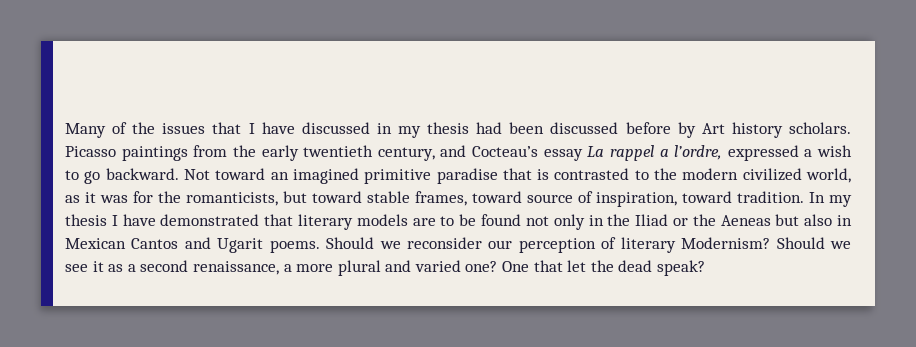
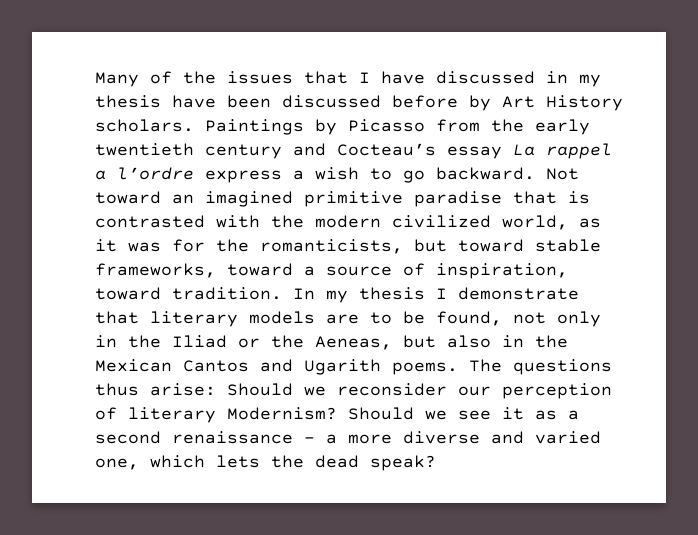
[476,122,503,134] had -> [172,95,216,108] have
[731,122,851,138] [65,146,188,161] history scholars. Picasso paintings -> [546,95,623,111] [95,119,425,135] History scholars. Paintings by Picasso
[377,147,435,161] century, -> [205,144,282,159] century
[674,145,799,161] l’ordre, expressed -> [117,167,282,183] l’ordre express
[634,170,649,180] to -> [216,215,260,228] with
[415,191,522,206] frames, toward -> [95,263,315,278] frameworks, toward a
[122,214,260,226] have demonstrated -> [458,287,579,300] demonstrate
[481,214,522,226] found -> [436,311,502,326] found,
[720,215,771,226] Aeneas -> [315,336,392,350] Aeneas,
(853, 220) none -> [535,335,568,348] the
[217,238,320,253] Ugarit poems. -> [304,359,612,375] [95,383,216,396] Ugarith poems. The questions thus arise:
[192,261,279,275] renaissance, -> [172,431,315,444] renaissance –
[337,260,381,276] plural -> [403,431,480,444] diverse
[465,260,587,272] one? One that let -> [95,455,260,470] one, which lets

